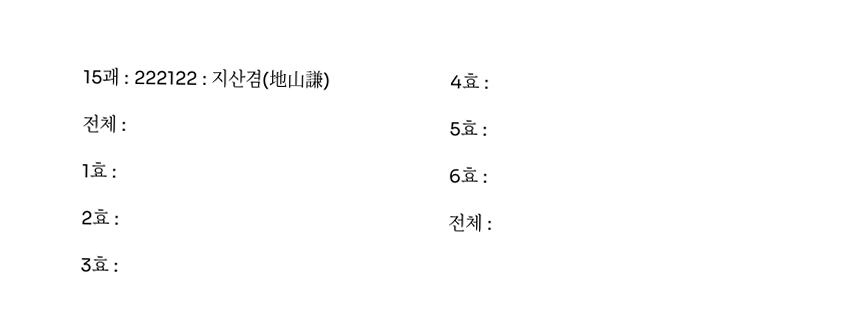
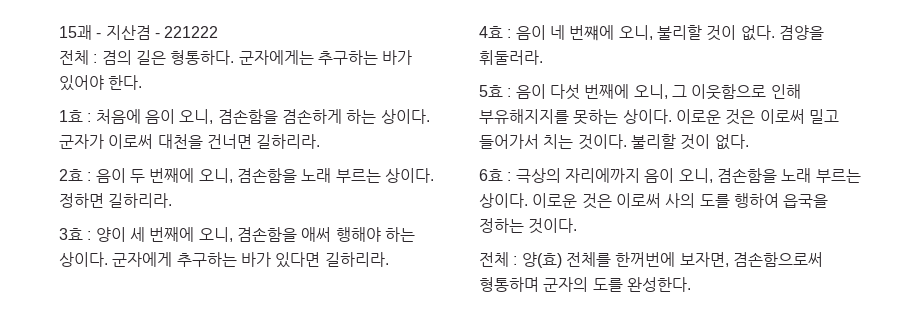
[123,68,332,91] [82,114,127,134] [81,161,117,178] [81,208,120,225] [80,255,119,273] [450,72,490,89] [449,119,488,137] [448,166,488,184] [448,213,493,233] : 222122 : 지산겸(地山謙) // 전체 : // 1효 : // 2효 : // 3효 : // 4효 : // 5효 : // 6효 : // 전체 : -> [96,25,219,40] [59,50,413,65] [59,75,143,91] [59,109,430,124] [59,134,321,149] [59,168,434,183] [59,193,173,208] [59,227,415,242] [59,252,389,268] [479,25,824,41] [479,50,543,65] [479,84,801,100] [479,109,839,125] [479,134,749,150] [479,168,861,183] [479,193,829,209] [479,218,578,234] [479,252,823,268] [479,277,691,292] - 지산겸 - 221222 // 전체 : 겸의 길은 형통하다. 군자에게는 추구하는 바가 있어야 한다. // 1효 : 처음에 음이 오니, 겸손함을 겸손하게 하는 상이다. 군자가 이로써 대천을 건너면 길하리라. // 2효 : 음이 두 번째에 오니, 겸손함을 노래 부르는 상이다. 정하면 길하리라. // 3효 : 양이 세 번째에 오니, 겸손함을 애써 행해야 하는 상이다. 군자에게 추구하는 바가 있다면 길하리라. // 4효 : 음이 네 번쨰에 오니, 불리할 것이 없다. 겸양을 휘둘러라. // 5효 : 음이 다섯 번째에 오니, 그 이웃함으로 인해 부유해지지를 못하는 상이다. 이로운 것은 이로써 밀고 들어가서 치는 것이다. 불리할 것이 없다. // 6효 : 극상의 자리에까지 음이 오니, 겸손함을 노래 부르는 상이다. 이로운 것은 이로써 사의 도를 행하여 읍국을 정하는 것이다. // 전체 : 양(효) 전체를 한꺼번에 보자면, 겸손함으로써 형통하며 군자의 도를 완성한다.

